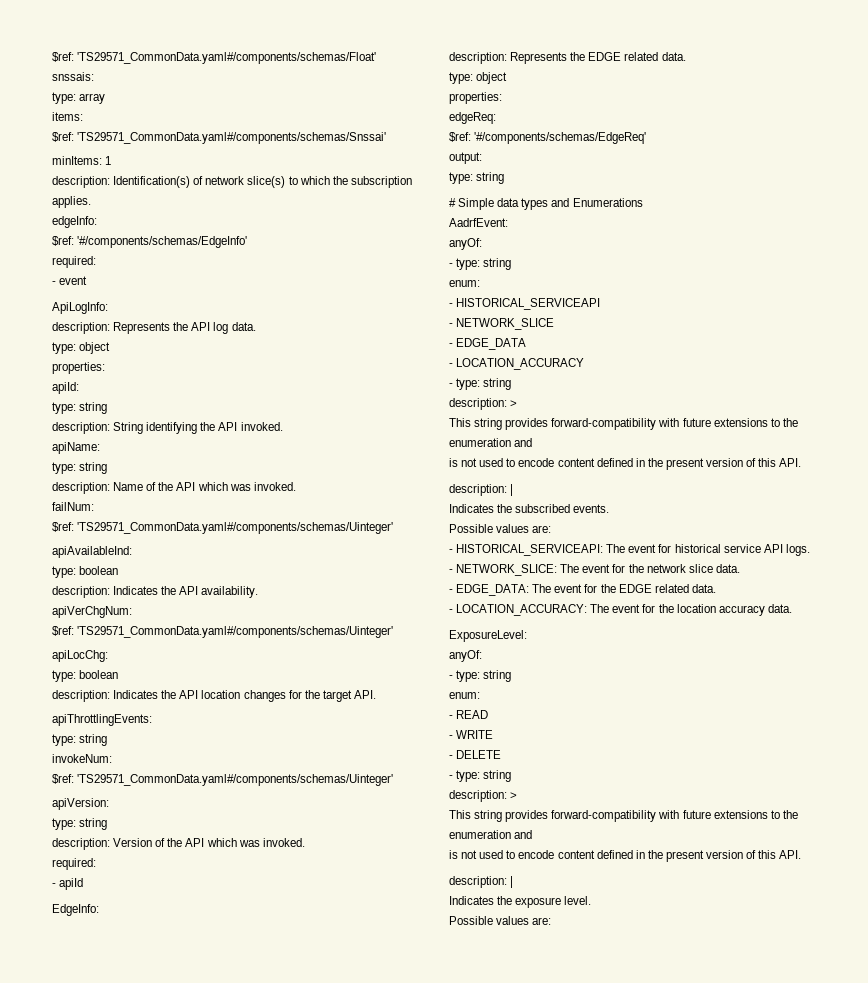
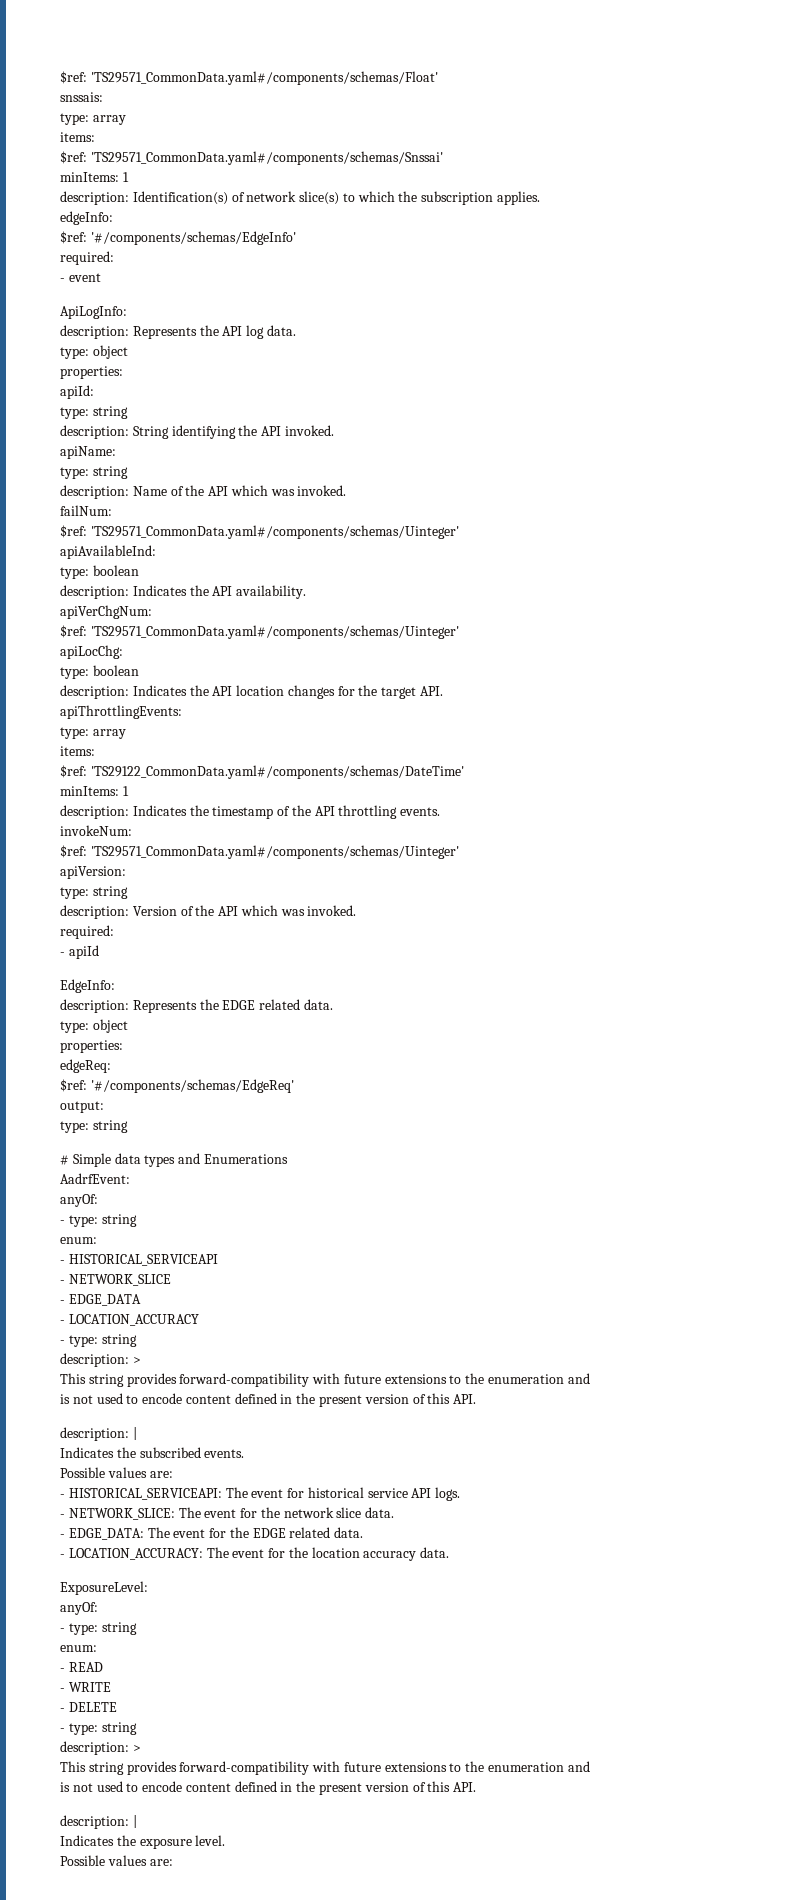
[79,734,108,746] string -> [92,729,126,739] [60,746,95,756] [60,765,464,779] [60,786,129,796] [60,805,441,819] array // items: // $ref: 'TS29122_CommonData.yaml#/components/schemas/DateTime' // minItems: 1 // description: Indicates the timestamp of the API throttling events.

